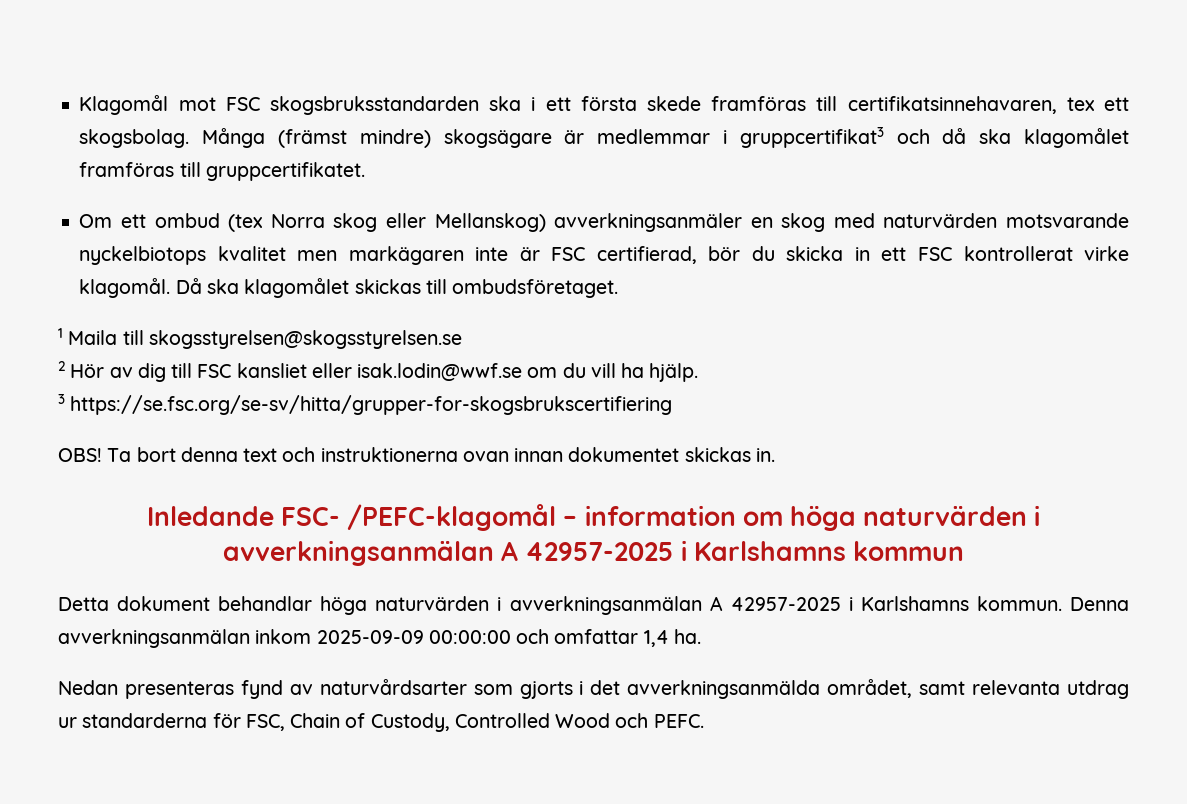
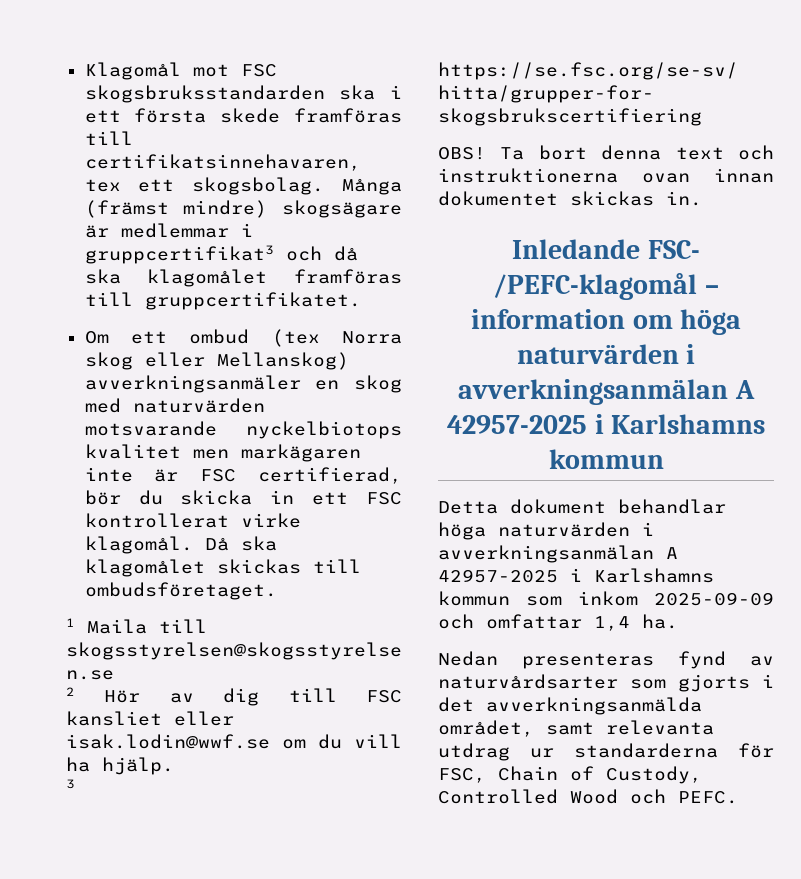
[976,596,1129,611] [58,629,250,648] kommun. Denna avverkningsanmälan -> [438,591,562,606] kommun som
[428,630,511,644] 00:00:00 -> (774, 599) none

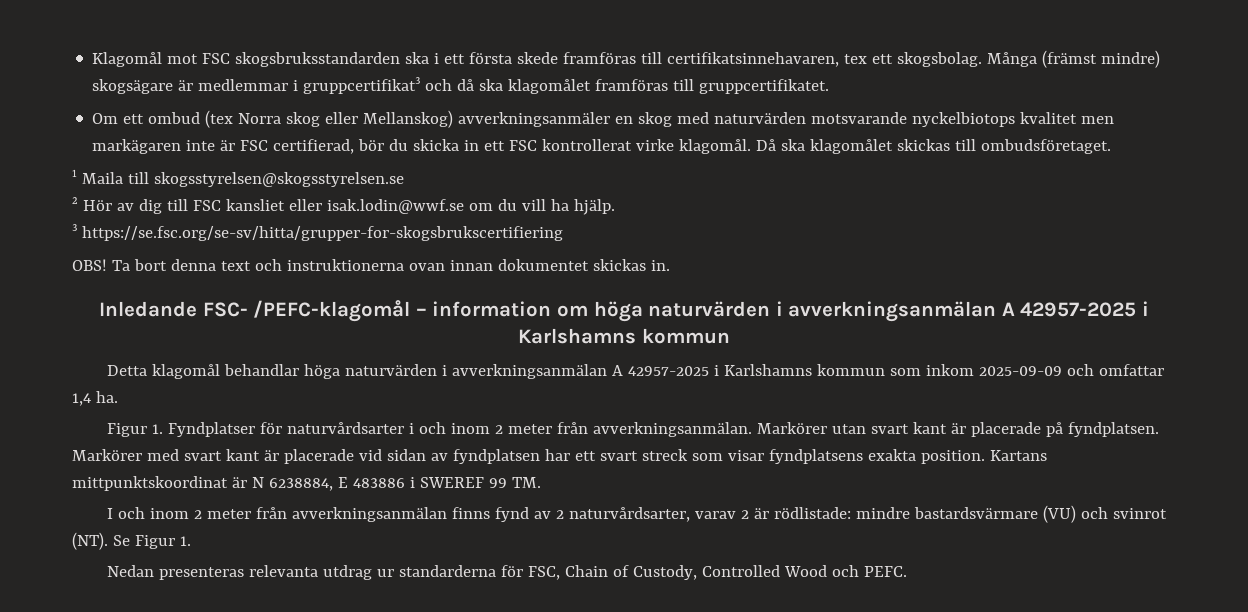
[510,499,606,514] dokument -> [151,364,220,379] klagomål
[438,651,774,669] [438,674,774,692] [438,697,702,715] [438,720,594,737] Nedan presenteras fynd av naturvårdsarter som gjorts i det avverkningsanmälda området, samt -> [106,422,1159,437] [72,449,1047,464] [72,476,541,491] [106,505,1167,523] [72,532,191,550] [106,565,244,580] Figur 1. Fyndplatser för naturvårdsarter i och inom 2 meter från avverkningsanmälan. Markörer utan svart kant är placerade på fyndplatsen. Markörer med svart kant är placerade vid sidan av fyndplatsen har ett svart streck som visar fyndplatsens exakta position. Kartans mittpunktskoordinat är N 6238884, E 483886 i SWEREF 99 TM. // I och inom 2 meter från avverkningsanmälan finns fynd av 2 naturvårdsarter, varav 2 är rödlistade: mindre bastardsvärmare (VU) och svinrot (NT). Se Figur 1. // Nedan presenteras

